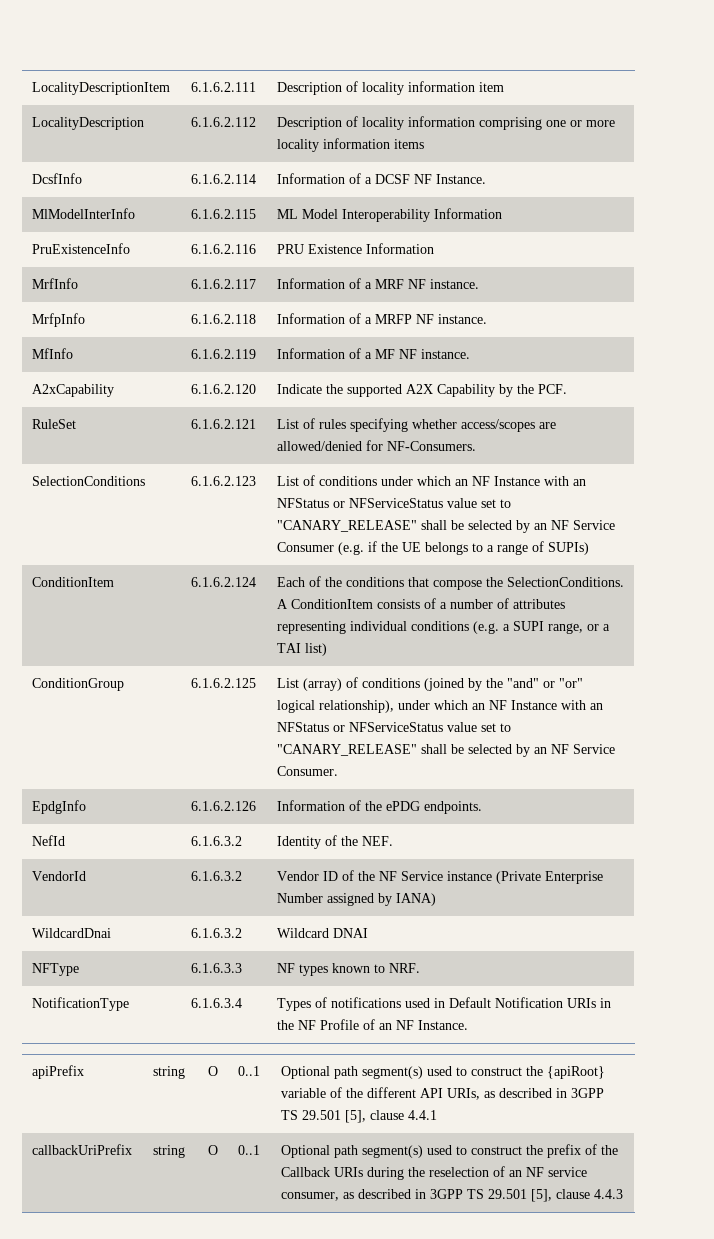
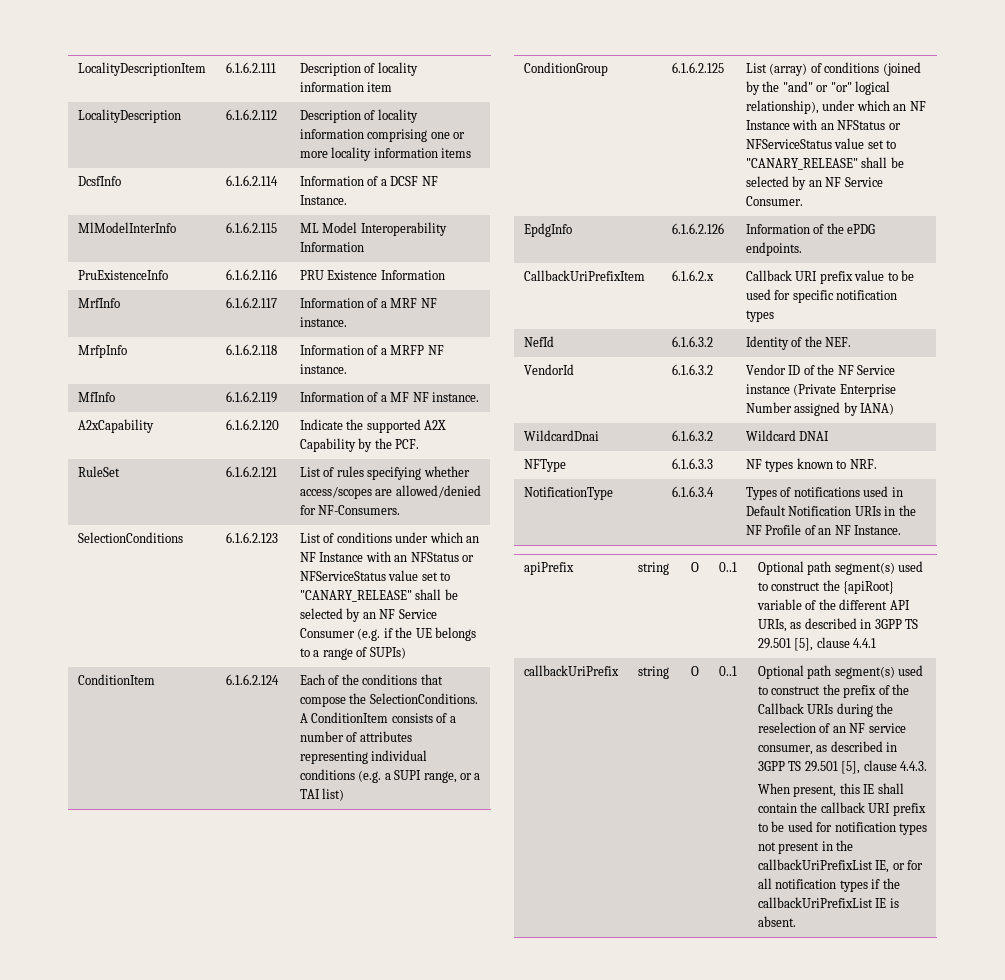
(483, 807) none -> [523,270,645,281] [671,270,714,281] [745,270,914,284] [745,289,898,303] [745,310,774,322] // CallbackUriPrefixItem | 6.1.6.2.x | Callback URI prefix value to be used for specific notification types
[594,1189,624,1199] 4.4.3 -> [899,761,927,771] [757,783,904,797] [757,802,926,816] [757,821,927,835] [757,840,854,854] [757,859,924,873] [757,878,900,892] [757,897,899,908] [757,916,796,927] 4.4.3. // When present, this IE shall contain the callback URI prefix to be used for notification types not present in the callbackUriPrefixList IE, or for all notification types if the callbackUriPrefixList IE is absent.

